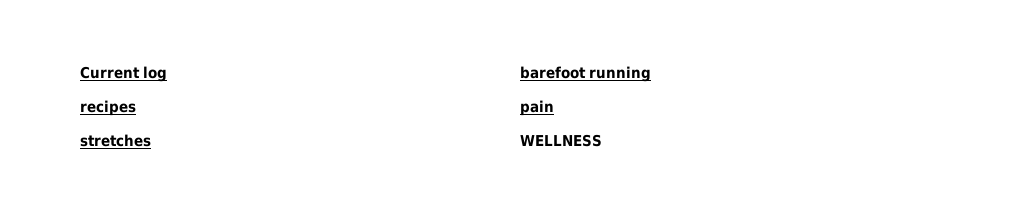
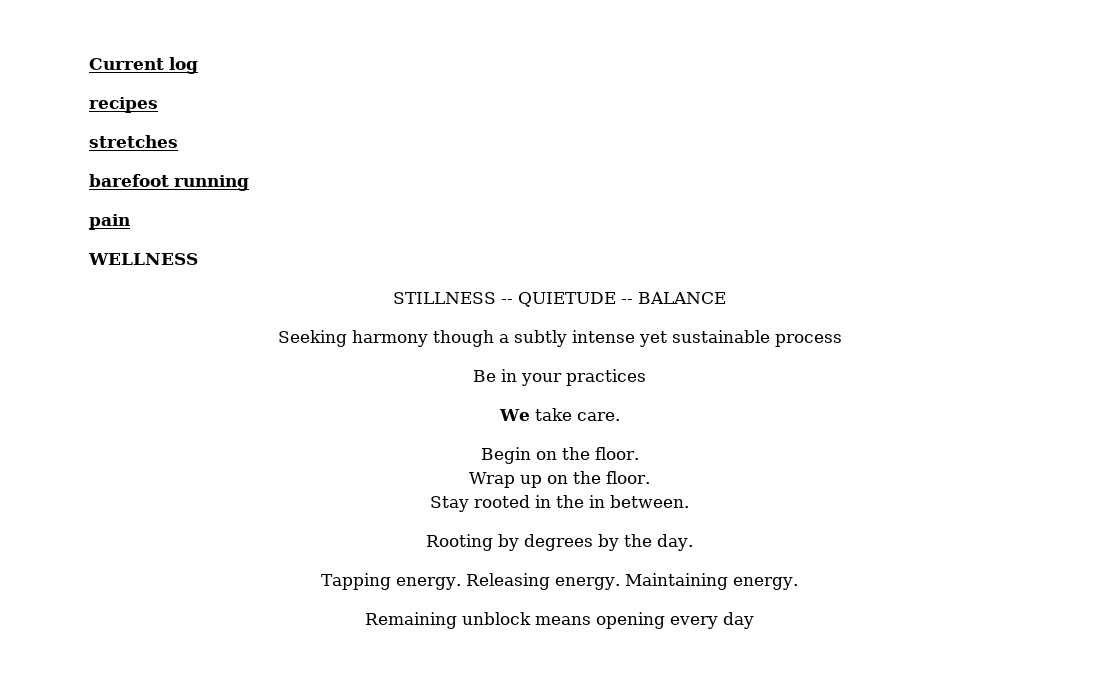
(602, 140) none -> [393,292,726,307] [277,330,842,347] [473,369,646,386] [498,408,620,421] [480,447,639,464] [469,471,651,488] [430,495,689,512] [426,534,694,551] [321,573,798,590] [365,612,754,629] // STILLNESS -- QUIETUDE -- BALANCE // Seeking harmony though a subtly intense yet sustainable process // Be in your practices // We take care. // Begin on the floor. // Wrap up on the floor. // Stay rooted in the in between. // Rooting by degrees by the day. // Tapping energy. Releasing energy. Maintaining energy. // Remaining unblock means opening every day

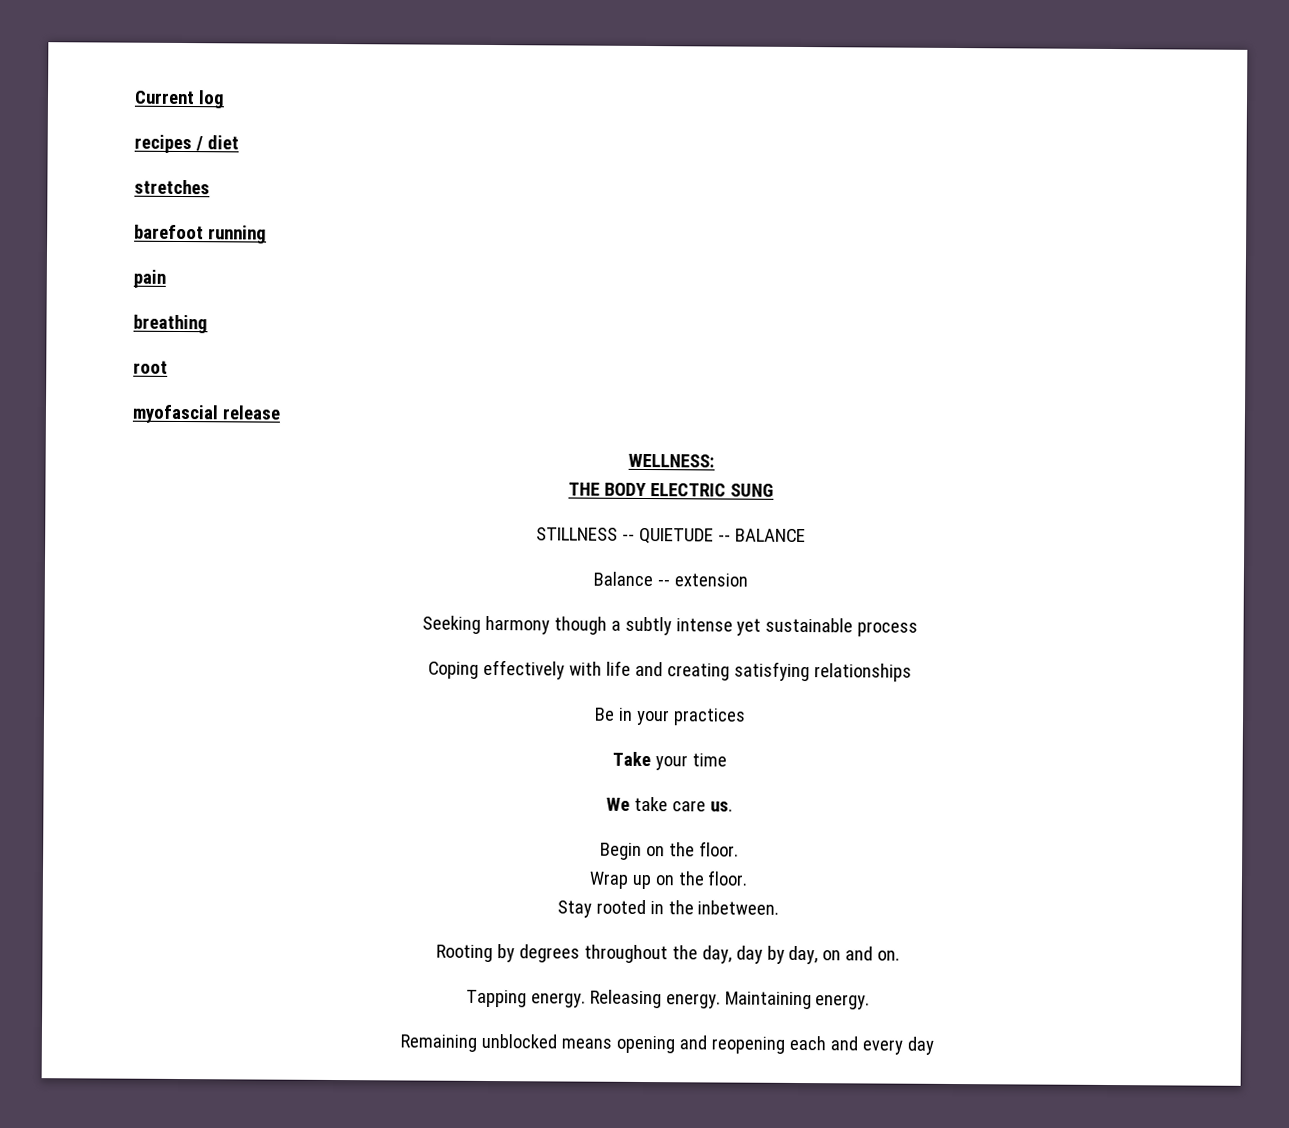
(158, 105) none -> [194,135,239,152] / diet
[88,253,198,265] WELLNESS -> [133,314,208,334] [133,360,168,374] [132,404,281,424] [627,453,715,468] [568,482,774,497] breathing // root // myofascial release // WELLNESS: // THE BODY ELECTRIC SUNG
(726, 298) none -> [592,571,748,587] // Balance -- extension
(842, 340) none -> [428,659,912,682] // Coping effectively with life and creating satisfying relationships
(646, 377) none -> [611,751,727,771] // Take your time
[576,412,620,421] care. -> [671,800,733,812] care us.
[589,495,689,508] in between. -> [697,900,780,915] inbetween.
[598,534,694,551] by the day. -> [583,944,901,965] throughout the day, day by day, on and on.
[462,612,531,625] unblock -> [481,1033,558,1049] unblocked
(665, 620) none -> [679,1035,858,1054] and reopening each and

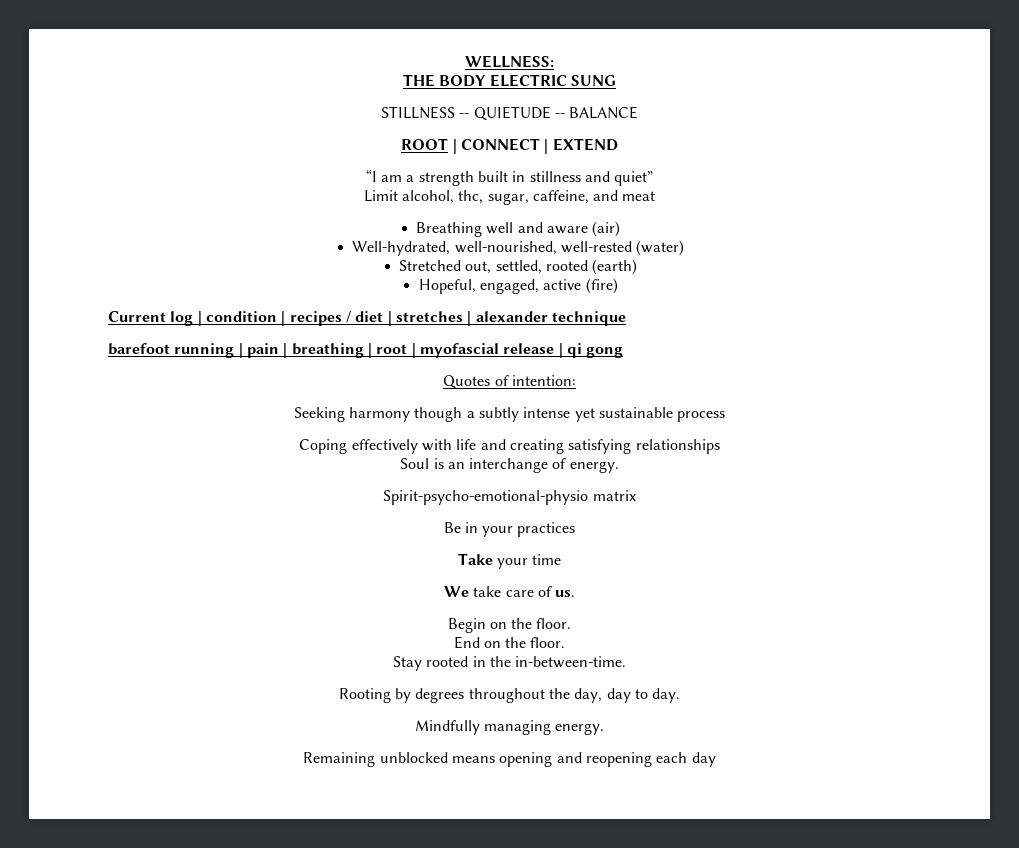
[134,90,225,109] [134,134,239,154] [134,179,210,195] [134,224,267,244] [133,269,166,288] [133,314,208,334] [133,360,168,374] [132,404,281,424] Current log // recipes / diet // stretches // barefoot running // pain // breathing // root // myofascial release // -> (465, 61) none
[592,571,748,587] Balance -- extension -> [401,138,618,154] [365,169,654,186] [363,190,656,205] [416,221,621,237] [352,240,685,256] [399,259,638,275] [418,278,618,294] [108,311,626,326] [108,343,624,358] [443,375,576,389] ROOT | CONNECT | EXTEND // “I am a strength built in stillness and quiet” // Limit alcohol, thc, sugar, caffeine, and meat // Breathing well and aware (air) // Well-hydrated, well-nourished, well-rested (water) // Stretched out, settled, rooted (earth) // Hopeful, engaged, active (fire) // Current log | condition | recipes / diet | stretches | alexander technique // barefoot running | pain | breathing | root | myofascial release | qi gong // Quotes of intention:
(912, 672) none -> [400,458,619,473] [383,490,636,505] // Soul is an interchange of energy. // Spirit-psycho-emotional-physio matrix
(706, 806) none -> [537,586,552,597] of
[588,871,651,890] Wrap up -> [453,636,480,649] End
[697,900,780,915] inbetween. -> [515,656,627,668] in-between-time.
[766,945,901,965] [465,989,812,1010] by day, on and on. // Tapping energy. Releasing energy. Maintaining -> [634,688,681,703] [414,720,551,735] to day. // Mindfully managing
[829,1036,903,1055] and every -> (688, 757) none

